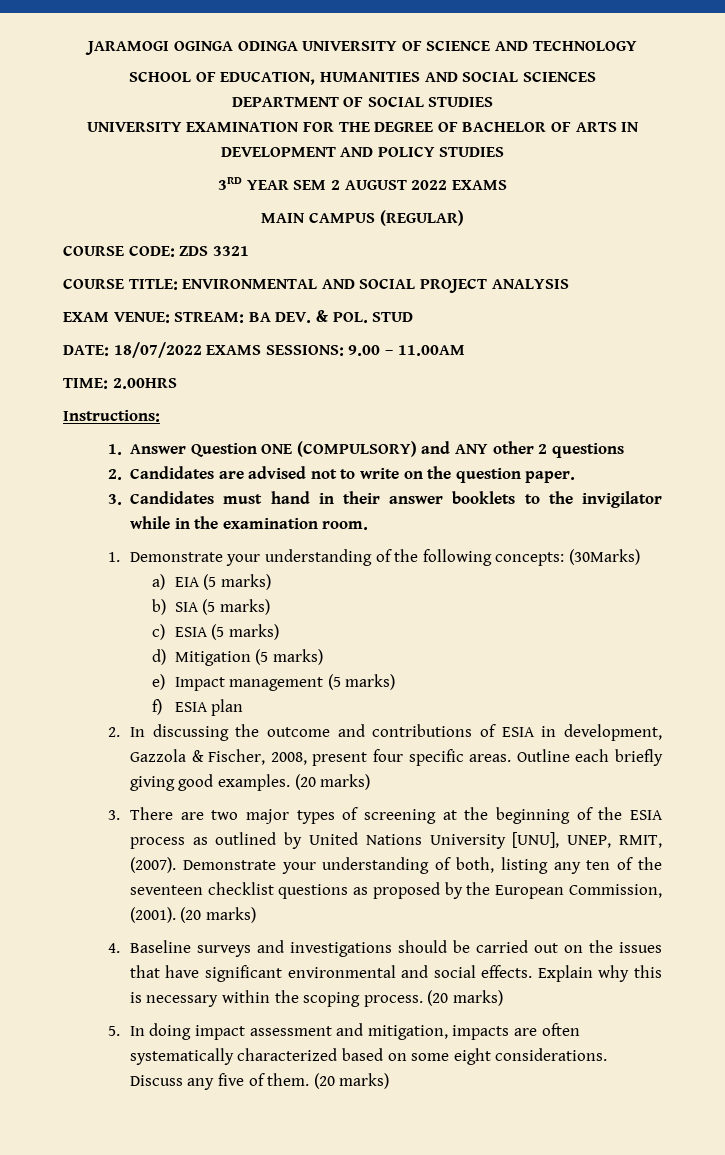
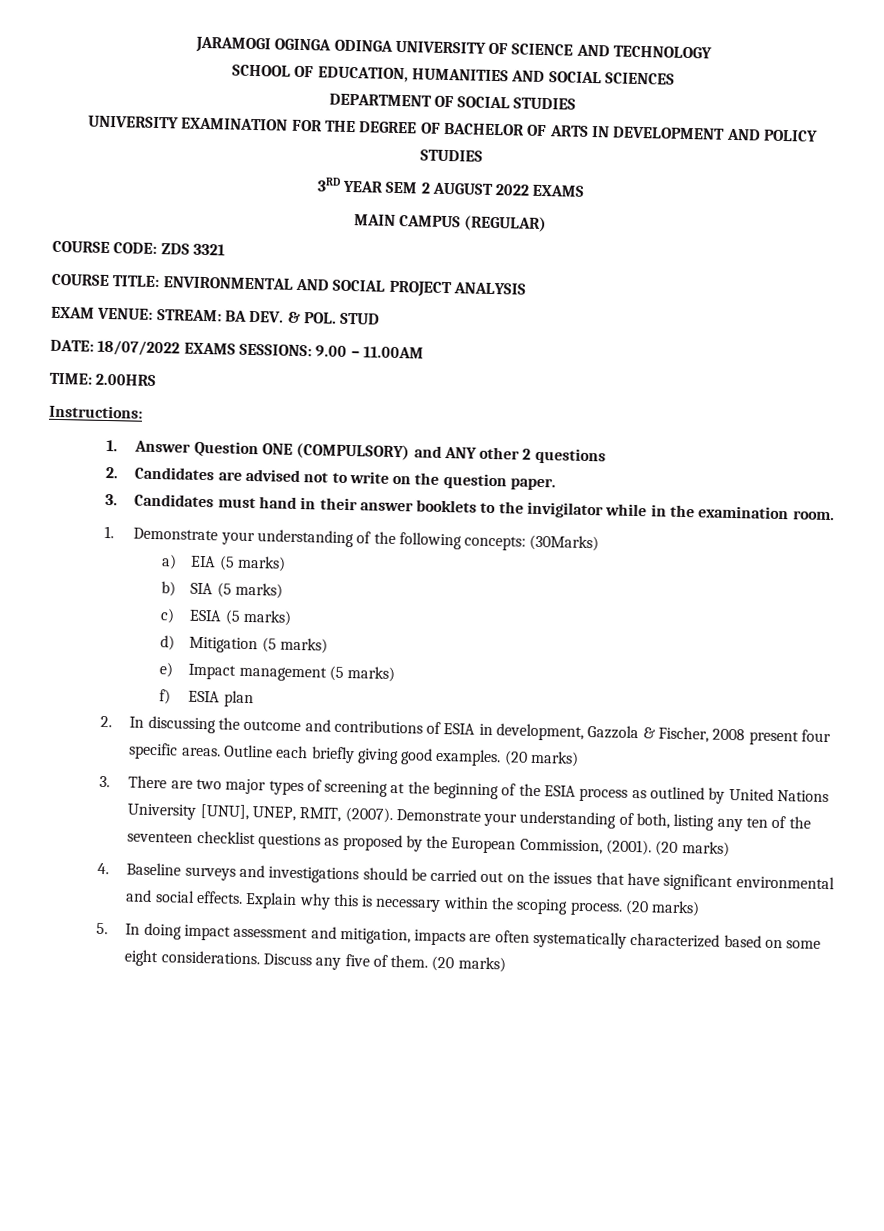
[270,752,307,765] 2008, -> [712,728,746,741] 2008

